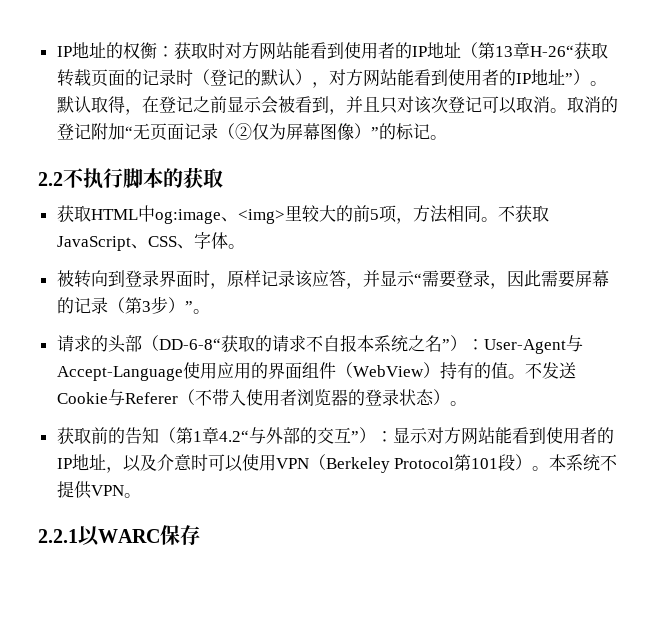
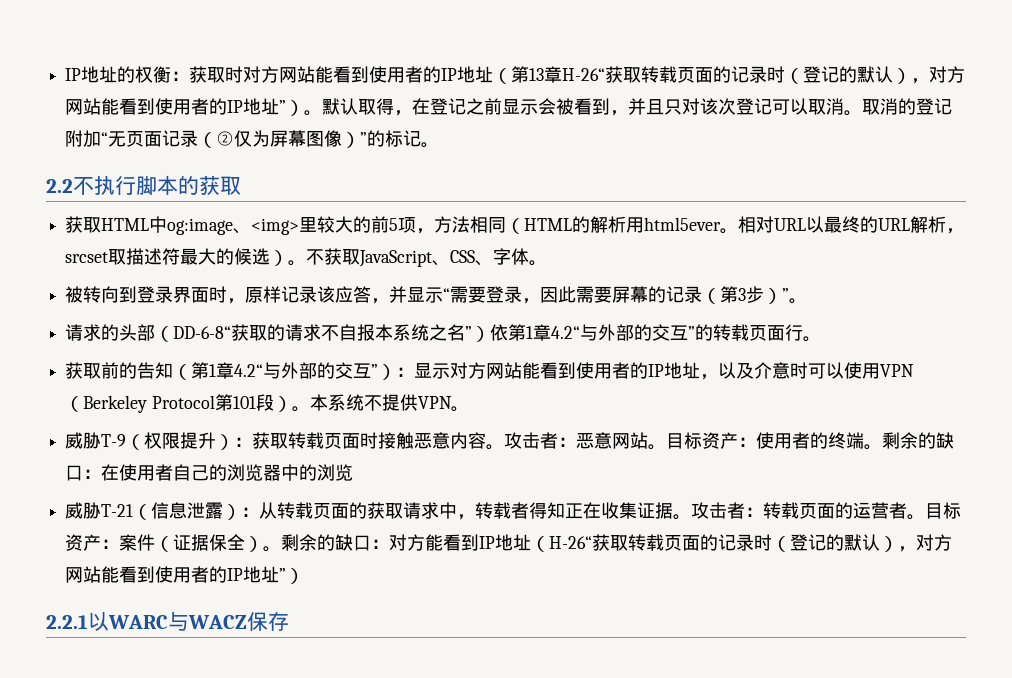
(481, 213) none -> [506,216,965,234] [65,248,289,266] （HTML的解析用html5ever。相对URL以最终的URL解析，srcset取描述符最大的候选）
[466,335,583,354] [56,362,576,381] [56,389,450,406] ：User-Agent与Accept-Language使用应用的界面组件（WebView）持有的值。不发送Cookie与Referer（不带入使用者浏览器的登录状态） -> [490,324,804,341] 依第1章4.2“与外部的交互”的转载页面行
(141, 495) none -> [65,432,955,450] [65,464,354,481] [65,502,962,520] [65,534,953,552] [65,566,305,584] // 威胁T-9（权限提升）：获取转载页面时接触恶意内容。攻击者：恶意网站。目标资产：使用者的终端。剩余的缺口：在使用者自己的浏览器中的浏览 // 威胁T-21（信息泄露）：从转载页面的获取请求中，转载者得知正在收集证据。攻击者：转载页面的运营者。目标资产：案件（证据保全）。剩余的缺口：对方能看到IP地址（H-26“获取转载页面的记录时（登记的默认），对方网站能看到使用者的IP地址”）
(160, 536) none -> [168,612,247,631] 与WACZ

